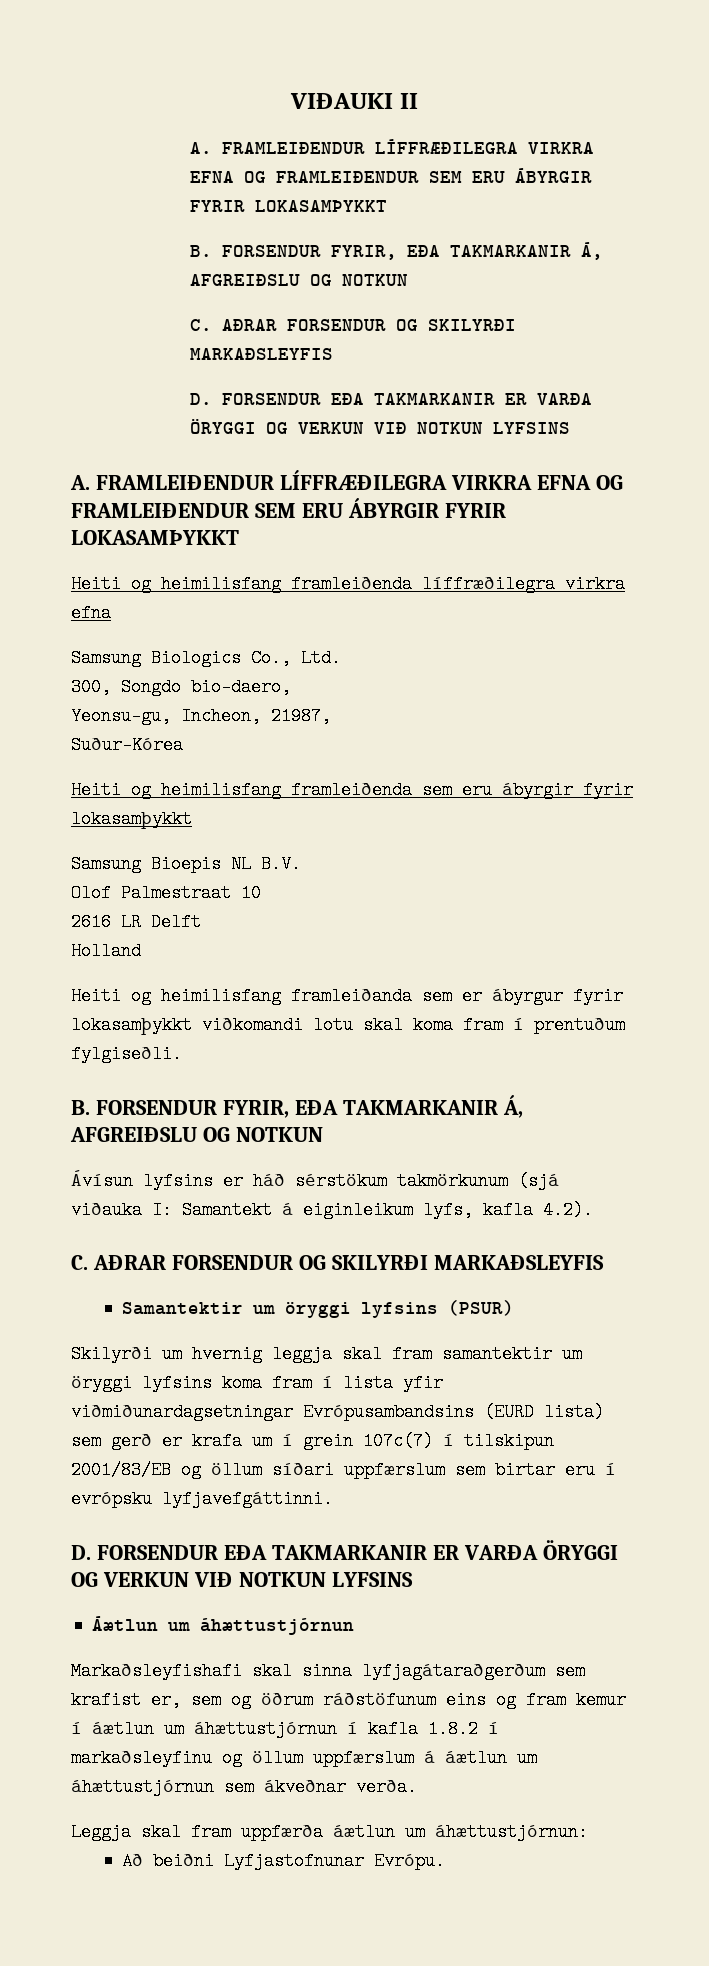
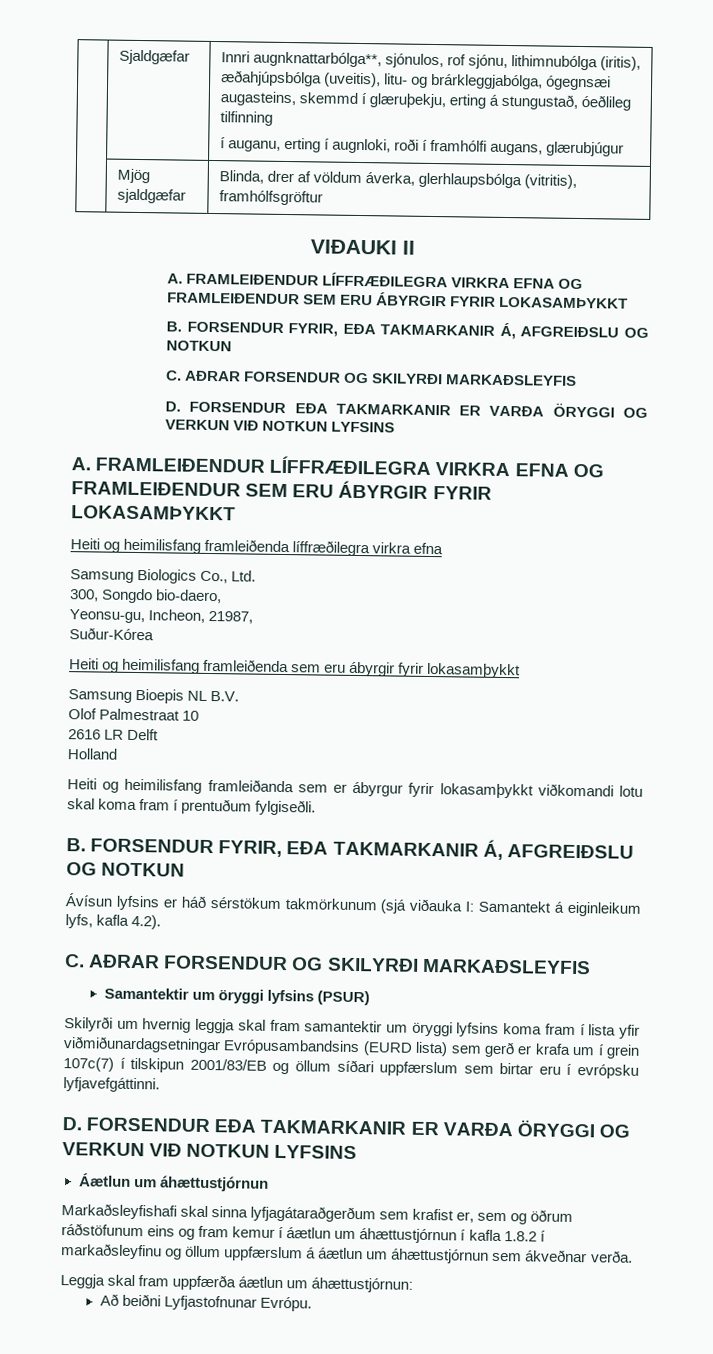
(290, 101) none -> [118,49,190,65] [220,51,641,71] [220,70,611,91] [219,91,632,111] [219,111,273,126] [219,137,625,157] [116,168,150,184] [116,188,186,204] [218,170,577,189] [218,190,323,206] | Sjaldgæfar | Innri augnknattarbólga**, sjónulos, rof sjónu, lithimnubólga (iritis), æðahjúpsbólga (uveitis), litu- og brárkleggjabólga, ógegnsæi augasteins, skemmd í glæruþekju, erting á stungustað, óeðlileg tilfinning // í auganu, erting í augnloki, roði í framhólfi augans, glærubjúgur // | Mjög sjaldgæfar | Blinda, drer af völdum áverka, glerhlaupsbólga (vitritis), framhólfsgröftur //

